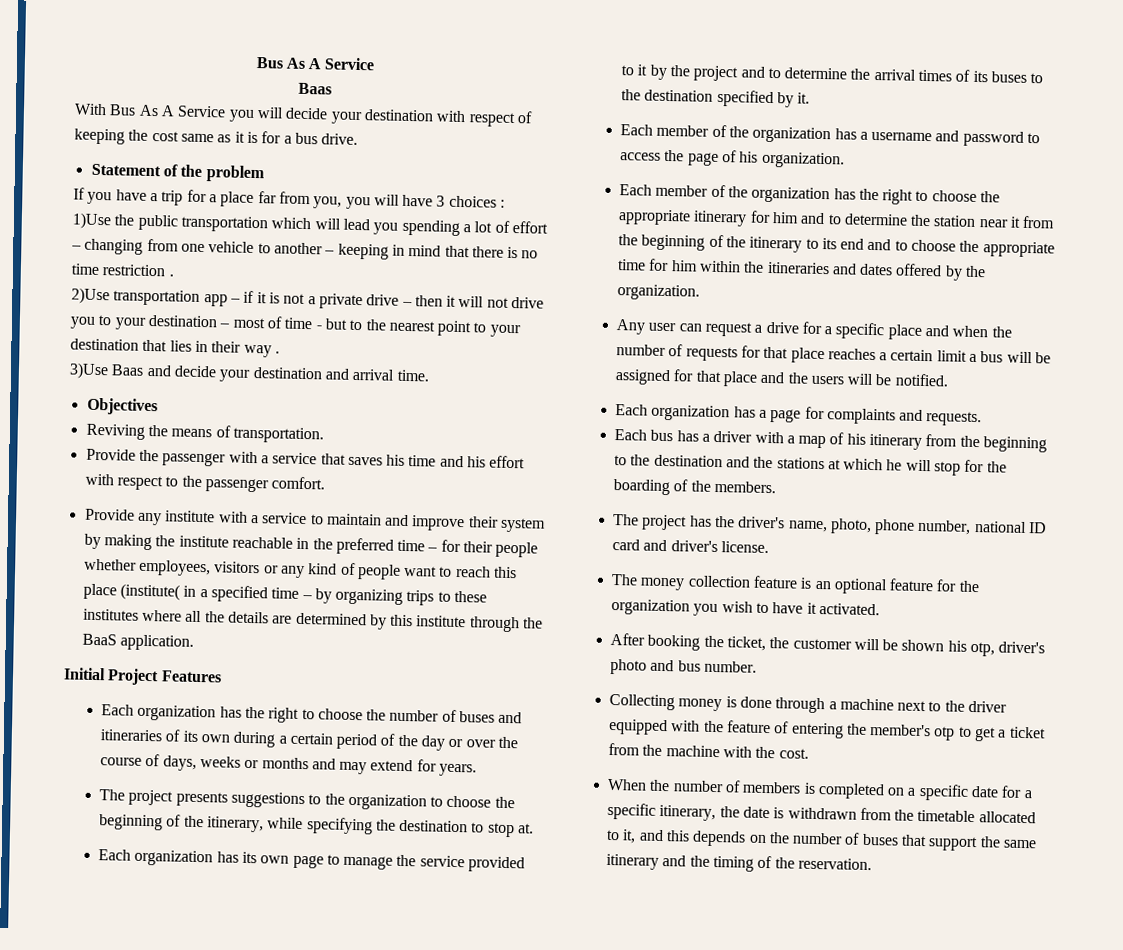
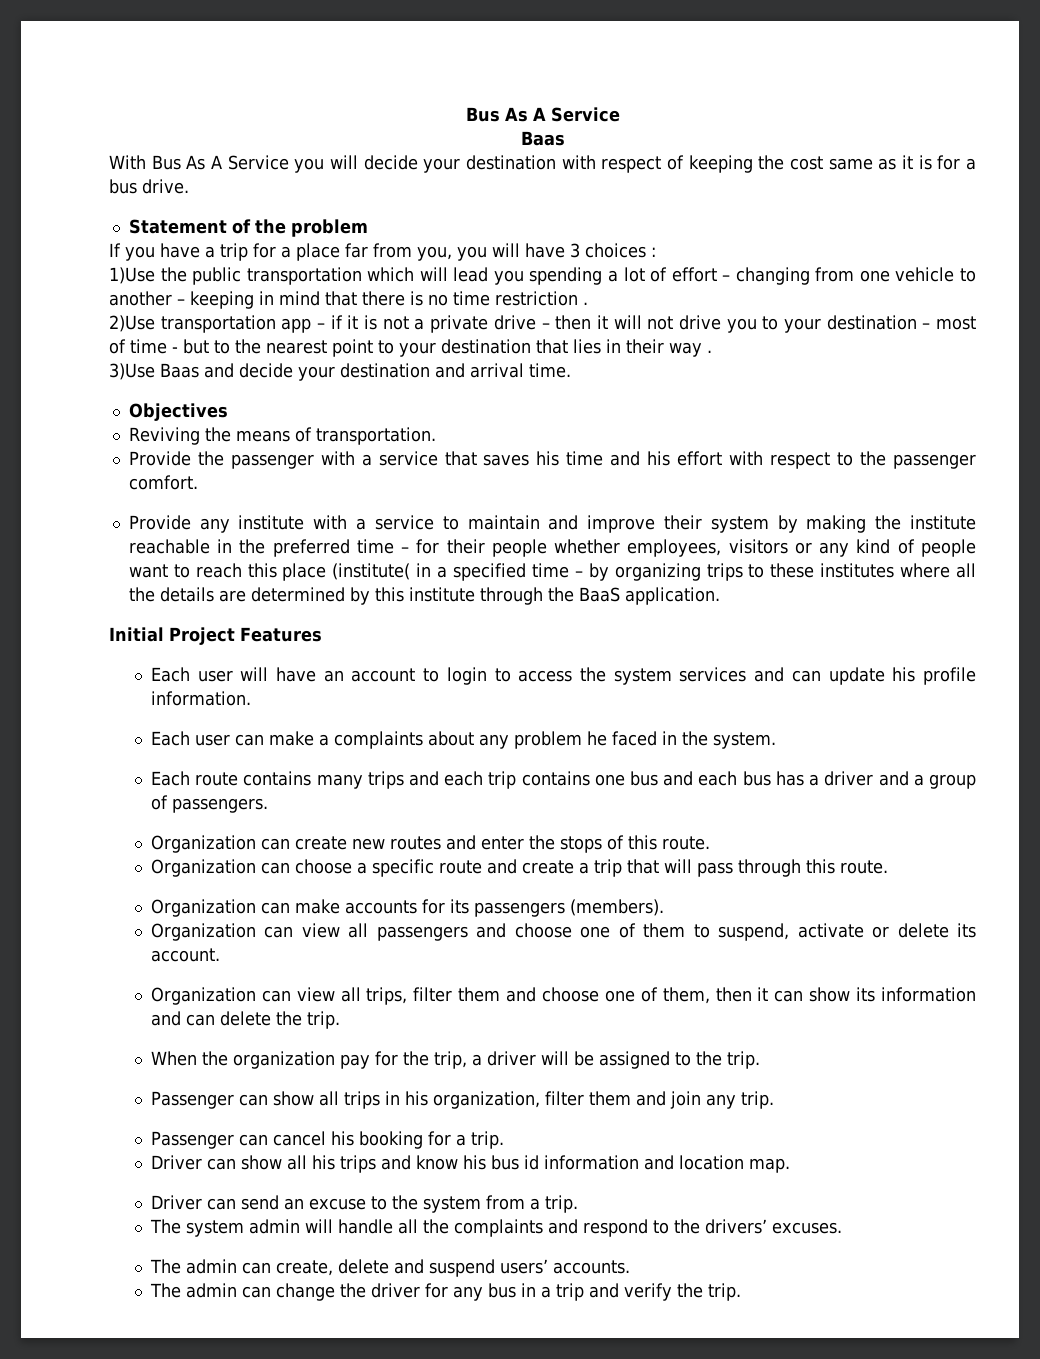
[137,704,523,724] [99,729,519,751] [99,753,478,777] [98,789,515,811] [98,814,535,838] [97,849,526,873] [620,64,1044,84] [620,89,811,108] [619,124,1041,147] [619,149,845,169] [618,184,1001,205] [617,209,1056,229] [617,234,1055,258] [616,258,987,281] [616,284,700,301] [615,319,1012,340] [615,344,1052,364] [614,369,949,387] [614,404,983,427] [613,429,1048,453] [613,454,1007,476] [612,478,776,496] [612,513,1048,535] [611,538,769,554] [610,573,980,595] [610,598,880,617] [609,632,1046,657] [609,658,757,675] [608,693,1008,714] [607,718,1046,742] [607,742,809,759] [606,778,1032,801] [606,802,1036,824] [605,829,1038,852] [605,853,872,872] organization has the right to choose the number of buses and itineraries of its own during a certain period of the day or over the course of days, weeks or months and may extend for years. // The project presents suggestions to the organization to choose the beginning of the itinerary, while specifying the destination to stop at. // Each organization has its own page to manage the service provided to it by the project and to determine the arrival times of its buses to the destination specified by it. // Each member of the organization has a username and password to access the page of his organization. // Each member of the organization has the right to choose the appropriate itinerary for him and to determine the station near it from the beginning of the itinerary to its end and to choose the appropriate time for him within the itineraries and dates offered by the organization. // Any user can request a drive for a specific place and when the number of requests for that place reaches a certain limit a bus will be assigned for that place and the users will be notified. // Each organization has a page for complaints and requests. // Each bus has a driver with a map of his itinerary from the beginning to the destination and the stations at which he will stop for the boarding of the members. // The project has the driver's name, photo, phone number, national ID card and driver's license. // The money collection feature is an optional feature for the organization you wish to have it activated. // After booking the ticket, the customer will be shown his otp, driver's photo and bus number. // Collecting money is done through a machine next to the driver equipped with the feature of entering the member's otp to get a ticket from the machine with the cost. // When the number of members is completed on a specific date for a specific itinerary, the date is withdrawn from the timetable allocated to it, and this depends on the number of buses that support the same itinerary and the timing of the reservation. -> [197,667,977,685] [150,691,251,706] [150,731,776,749] [150,771,976,789] [150,795,268,813] [150,835,710,853] [150,859,888,877] [150,899,664,917] [150,923,977,941] [150,948,220,962] [150,987,976,1005] [150,1011,340,1029] [150,1051,760,1069] [150,1091,774,1109] [150,1131,504,1149] [150,1155,790,1173] [150,1195,578,1213] [149,1219,842,1237] [149,1259,630,1277] [149,1283,741,1301] user will have an account to login to access the system services and can update his profile information. // Each user can make a complaints about any problem he faced in the system. // Each route contains many trips and each trip contains one bus and each bus has a driver and a group of passengers. // Organization can create new routes and enter the stops of this route. // Organization can choose a specific route and create a trip that will pass through this route. // Organization can make accounts for its passengers (members). // Organization can view all passengers and choose one of them to suspend, activate or delete its account. // Organization can view all trips, filter them and choose one of them, then it can show its information and can delete the trip. // When the organization pay for the trip, a driver will be assigned to the trip. // Passenger can show all trips in his organization, filter them and join any trip. // Passenger can cancel his booking for a trip. // Driver can show all his trips and know his bus id information and location map. // Driver can send an excuse to the system from a trip. // The system admin will handle all the complaints and respond to the drivers’ excuses. // The admin can create, delete and suspend users’ accounts. // The admin can change the driver for any bus in a trip and verify the trip.

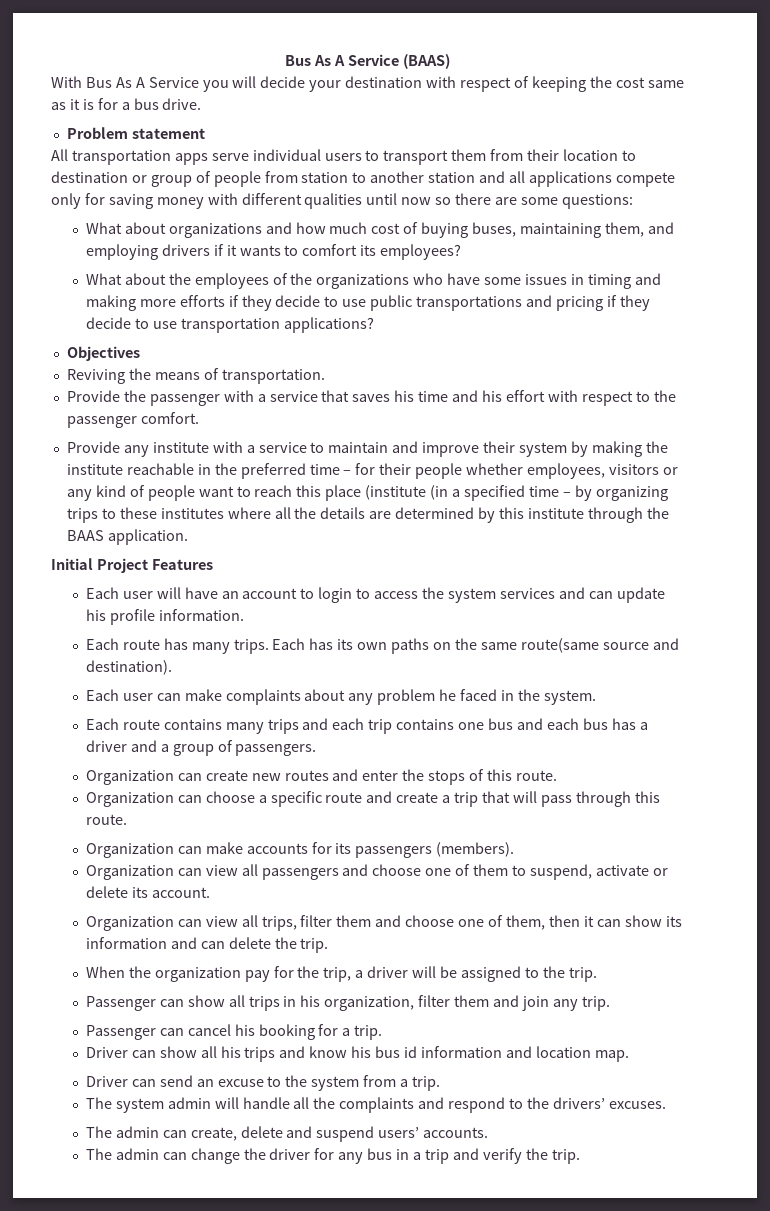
[465,107,620,122] [520,131,565,146] Bus As A Service // Baas -> [285,54,450,69] Bus As A Service (BAAS)
[128,219,368,237] [109,243,656,261] [109,267,976,285] [109,291,588,309] [109,315,976,333] [109,339,712,357] [109,363,571,381] Statement of the problem // If you have a trip for a place far from you, you will have 3 choices : // 1)Use the public transportation which will lead you spending a lot of effort – changing from one vehicle to another – keeping in mind that there is no time restriction . // 2)Use transportation app – if it is not a private drive – then it will not drive you to your destination – most of time - but to the nearest point to your destination that lies in their way . // 3)Use Baas and decide your destination and arrival time. -> [66,127,205,139] [51,149,636,165] [51,171,675,187] [51,193,633,209] [85,222,674,238] [85,244,462,260] [85,273,661,289] [85,295,650,311] [85,317,374,333] Problem statement // All transportation apps serve individual users to transport them from their location to destination or group of people from station to another station and all applications compete only for saving money with different qualities until now so there are some questions: // What about organizations and how much cost of buying buses, maintaining them, and employing drivers if it wants to comfort its employees? // What about the employees of the organizations who have some issues in timing and making more efforts if they decide to use public transportations and pricing if they decide to use transportation applications?
[332,563,432,580] (institute( in -> [365,485,449,500] (institute (in
[578,587,620,602] BaaS -> [66,530,104,541] BAAS
(251, 698) none -> [85,638,679,654] [85,660,172,675] // Each route has many trips. Each has its own paths on the same route(same source and destination).
[318,734,329,746] a -> (222, 695) none

